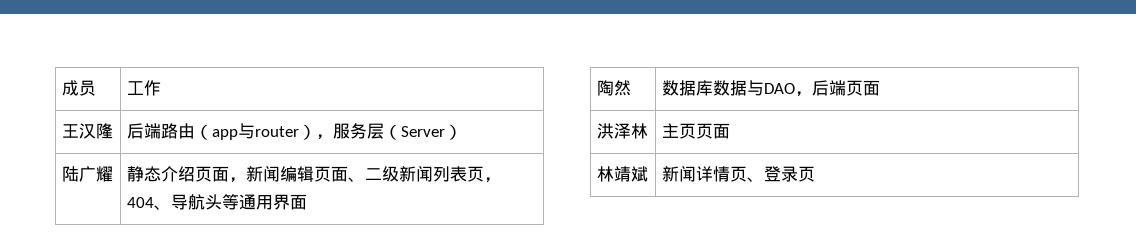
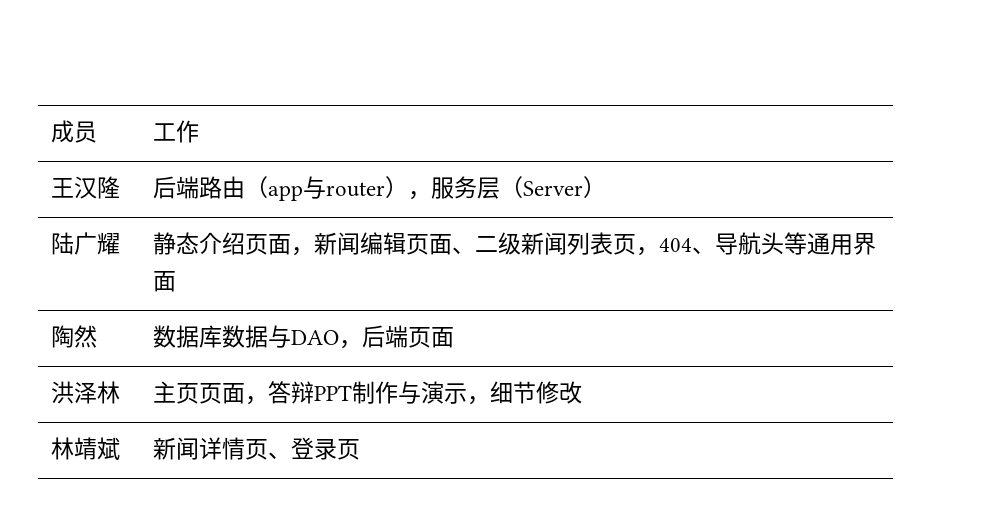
(730, 131) none -> [244,381,582,405] ，答辩PPT制作与演示，细节修改

